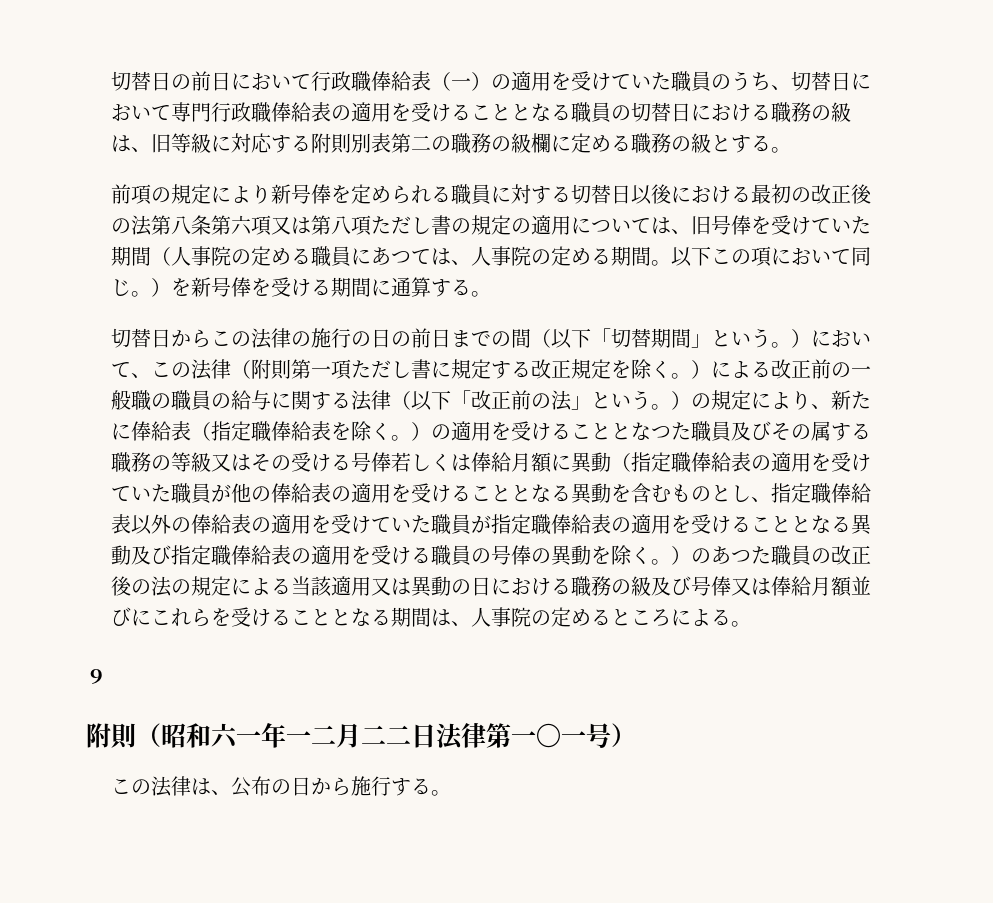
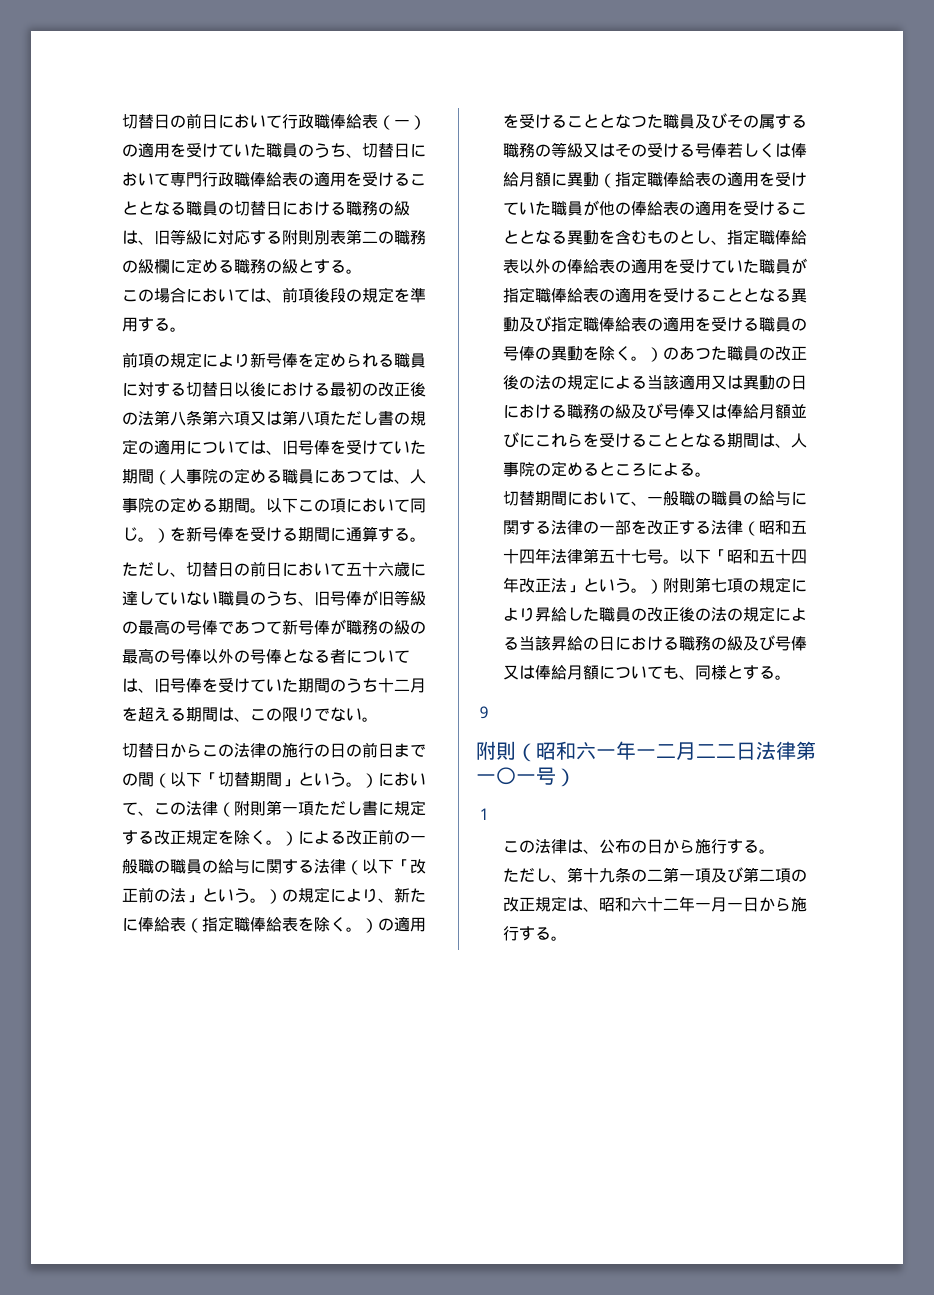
(791, 150) none -> [122,287,427,303] [122,317,187,332] // この場合においては、前項後段の規定を準用する。
(491, 294) none -> [122,561,427,577] [122,590,427,606] [122,619,427,635] [122,648,411,664] [122,678,427,693] [122,707,379,722] // ただし、切替日の前日において五十六歳に達していない職員のうち、旧号俸が旧等級の最高の号俸であつて新号俸が職務の級の最高の号俸以外の号俸となる者については、旧号俸を受けていた期間のうち十二月を超える期間は、この限りでない。
(751, 624) none -> [503,490,808,506] [503,520,808,536] [503,548,808,564] [503,577,808,594] [503,606,808,622] [503,635,808,651] [503,664,792,680] // 切替期間において、一般職の職員の給与に関する法律の一部を改正する法律（昭和五十四年法律第五十七号。以下「昭和五十四年改正法」という。）附則第七項の規定により昇給した職員の改正後の法の規定による当該昇給の日における職務の級及び号俸又は俸給月額についても、同様とする。
(636, 735) none -> [476,808,492,820] // １
(451, 793) none -> [503,867,808,883] [503,896,808,912] [503,926,568,941] // ただし、第十九条の二第一項及び第二項の改正規定は、昭和六十二年一月一日から施行する。

